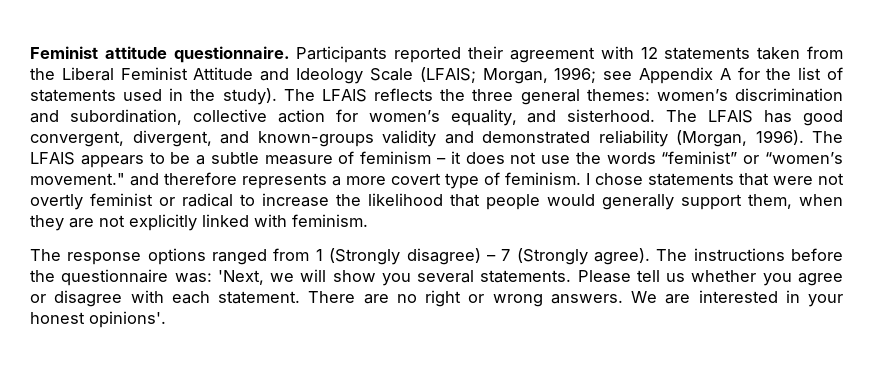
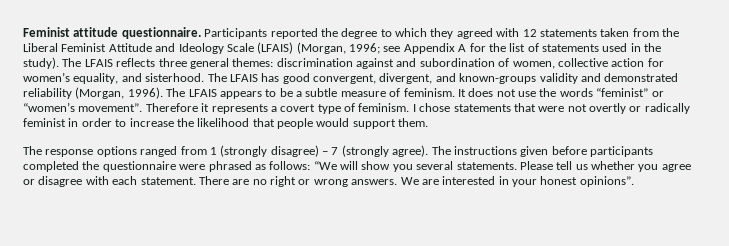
[468,46,595,63] their agreement -> [320,28,493,39] the degree to which they agreed
[419,67,548,84] (LFAIS; Morgan, -> [257,42,346,54] (LFAIS) (Morgan,
[440,89,466,101] the -> (156, 62) none
[656,88,843,102] [30,109,182,125] women’s discrimination and subordination, -> [276,58,555,69] discrimination against and subordination of women,
[360,151,461,164] feminism – it -> [403,88,466,97] feminism. It
[30,172,237,186] movement." and therefore -> [78,103,210,112] movement”. Therefore it
[346,176,386,185] more -> (277, 109) none
[90,193,233,207] feminist or radical -> [629,103,690,114] [23,118,112,127] or radically feminist in order
[602,194,843,210] [30,214,368,231] generally support them, when they are not explicitly linked with feminism. -> [352,118,429,129] support them.
[329,248,401,265] (Strongly -> [220,145,268,157] (strongly
[516,248,588,265] (Strongly -> [341,145,389,157] (strongly
[791,248,843,261] [30,269,295,286] before the questionnaire was: 'Next, we -> [520,146,653,157] [23,161,337,172] given before participants completed the questionnaire were phrased as follows: “We
[89,311,166,328] opinions'. -> [579,176,634,187] opinions”.

